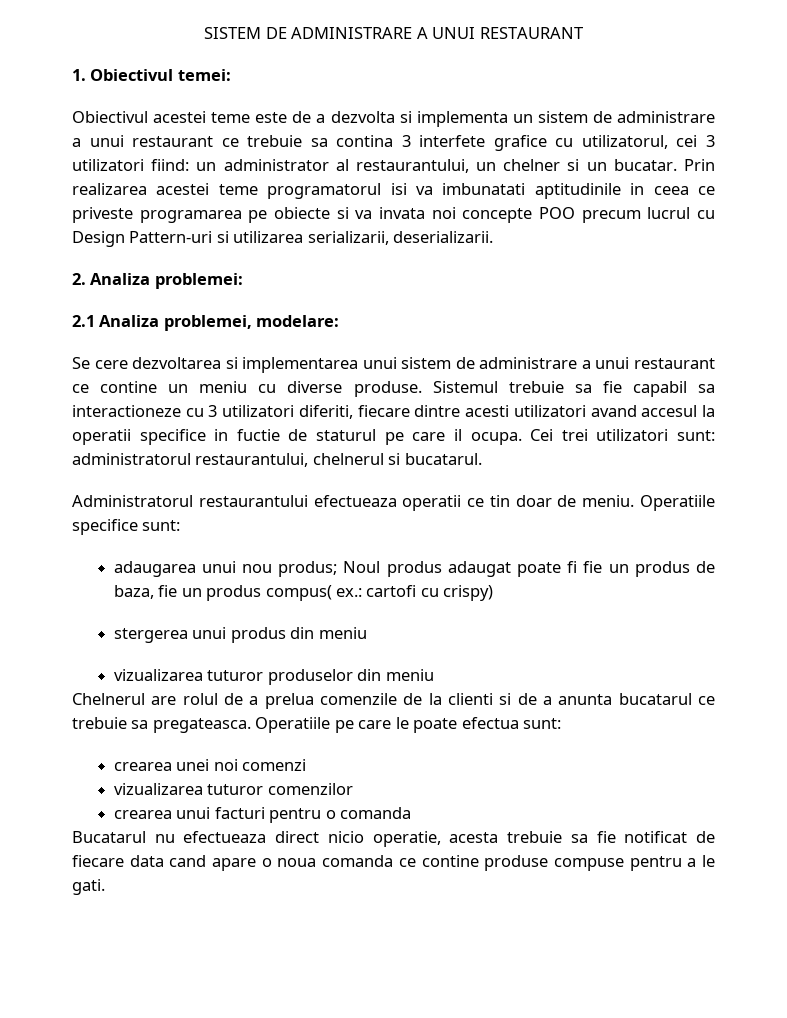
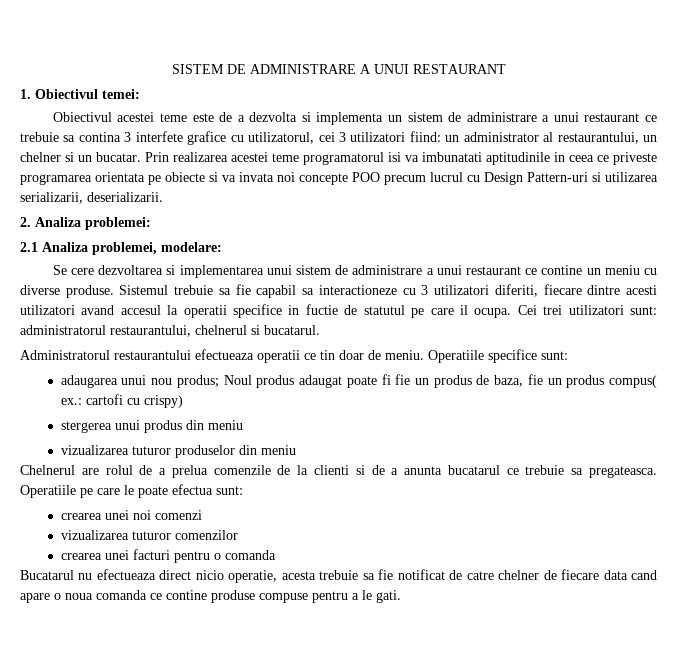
(242, 216) none -> [95,172,145,182] orientata
[316,429,377,441] staturul -> [363,305,405,315] statutul
[176,807,211,819] unui -> [104,550,129,560] unei
(716, 837) none -> [466,570,557,580] catre chelner de

